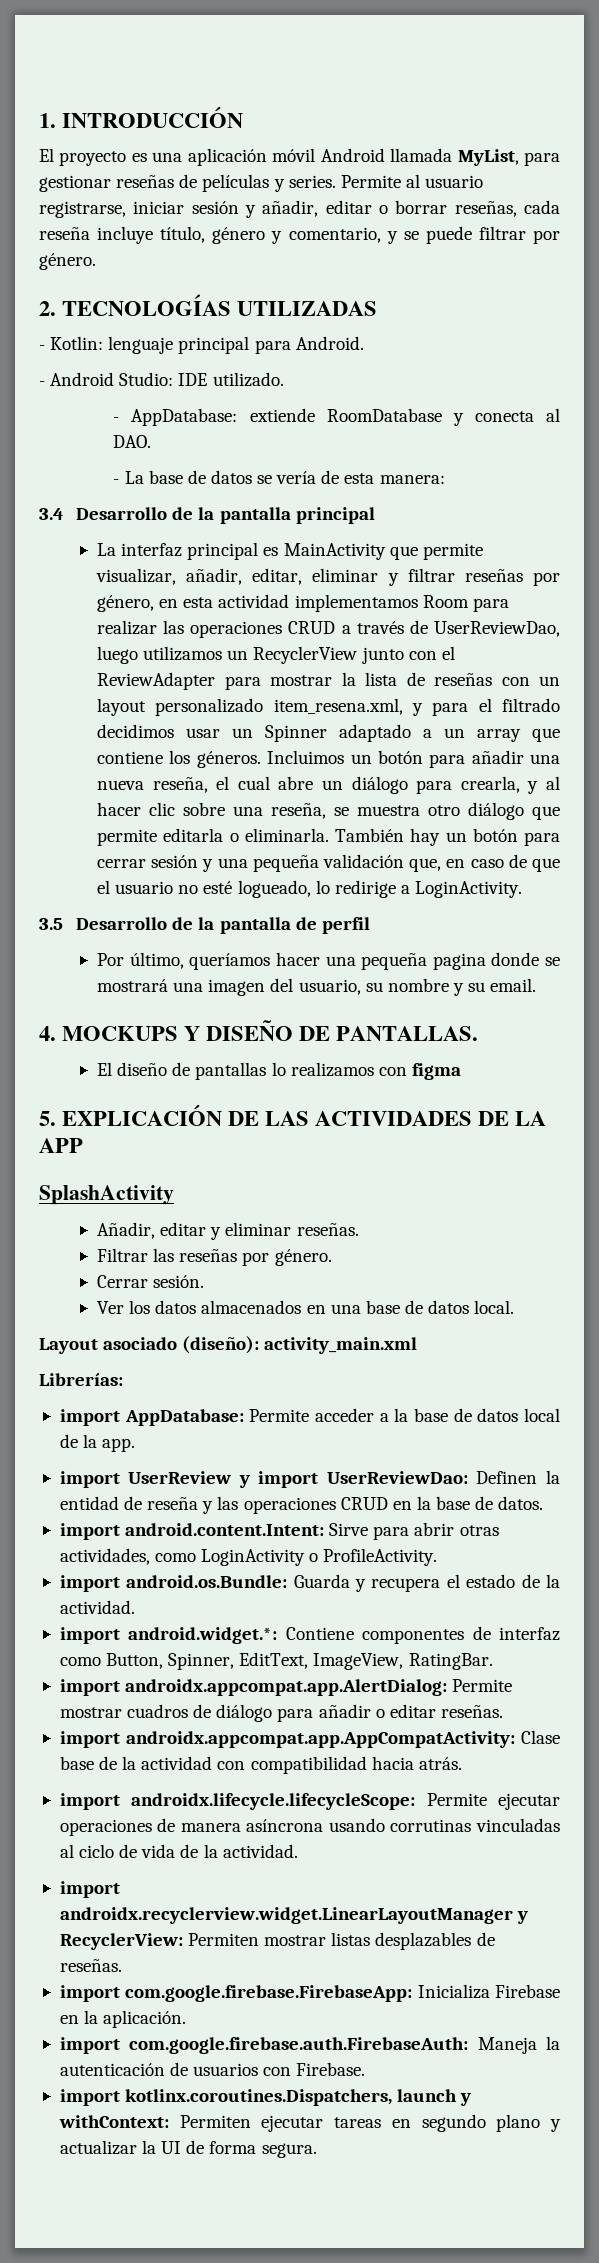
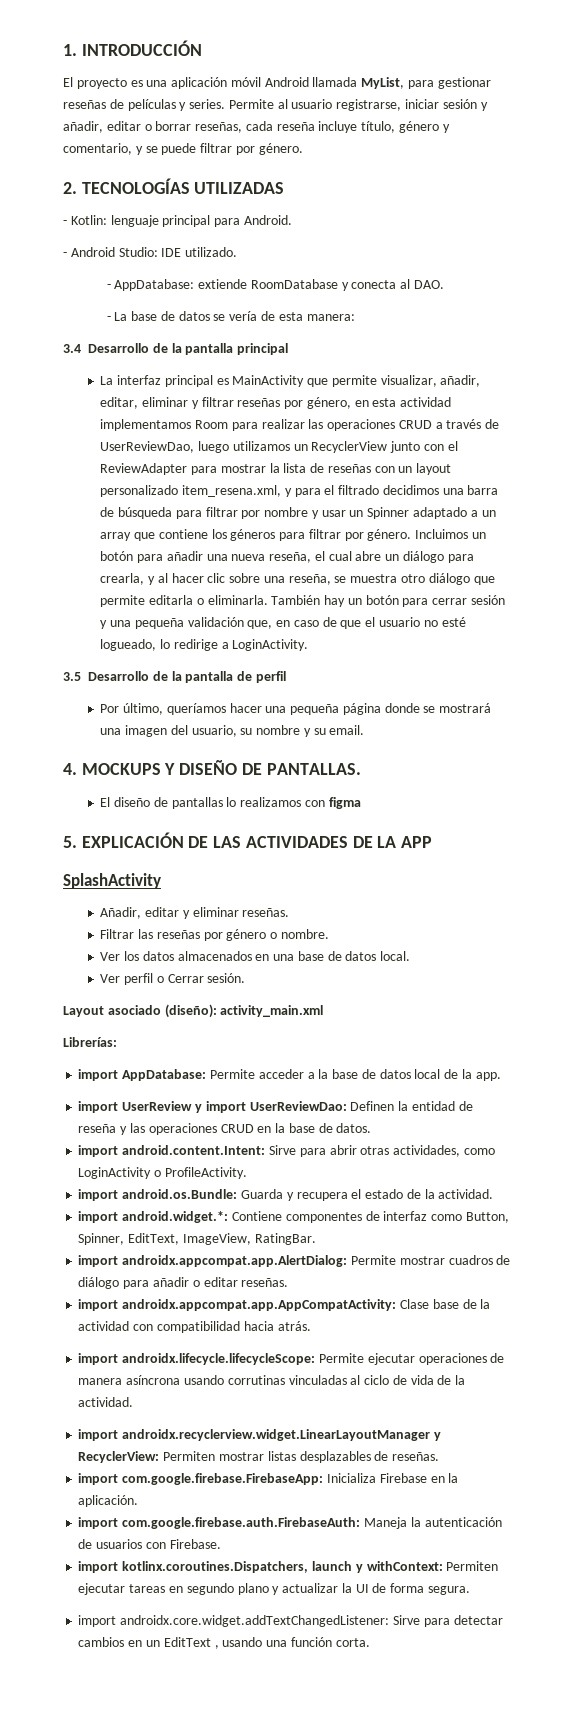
(175, 731) none -> [442,485,499,495] [100,507,319,519] una barra de búsqueda para filtrar por nombre y
[196,751,261,768] géneros. -> [230,529,412,541] géneros para filtrar por género.
[432,953,486,970] pagina -> [342,703,381,715] página
[274,1249,332,1266] [97,1275,205,1288] género. // Cerrar sesión. -> [226,929,329,941] género o nombre.
(515, 1307) none -> [100,973,246,985] // Ver perfil o Cerrar sesión.
(317, 2150) none -> [78,1615,503,1627] [78,1637,370,1649] // import androidx.core.widget.addTextChangedListener: Sirve para detectar cambios en un EditText , usando una función corta.

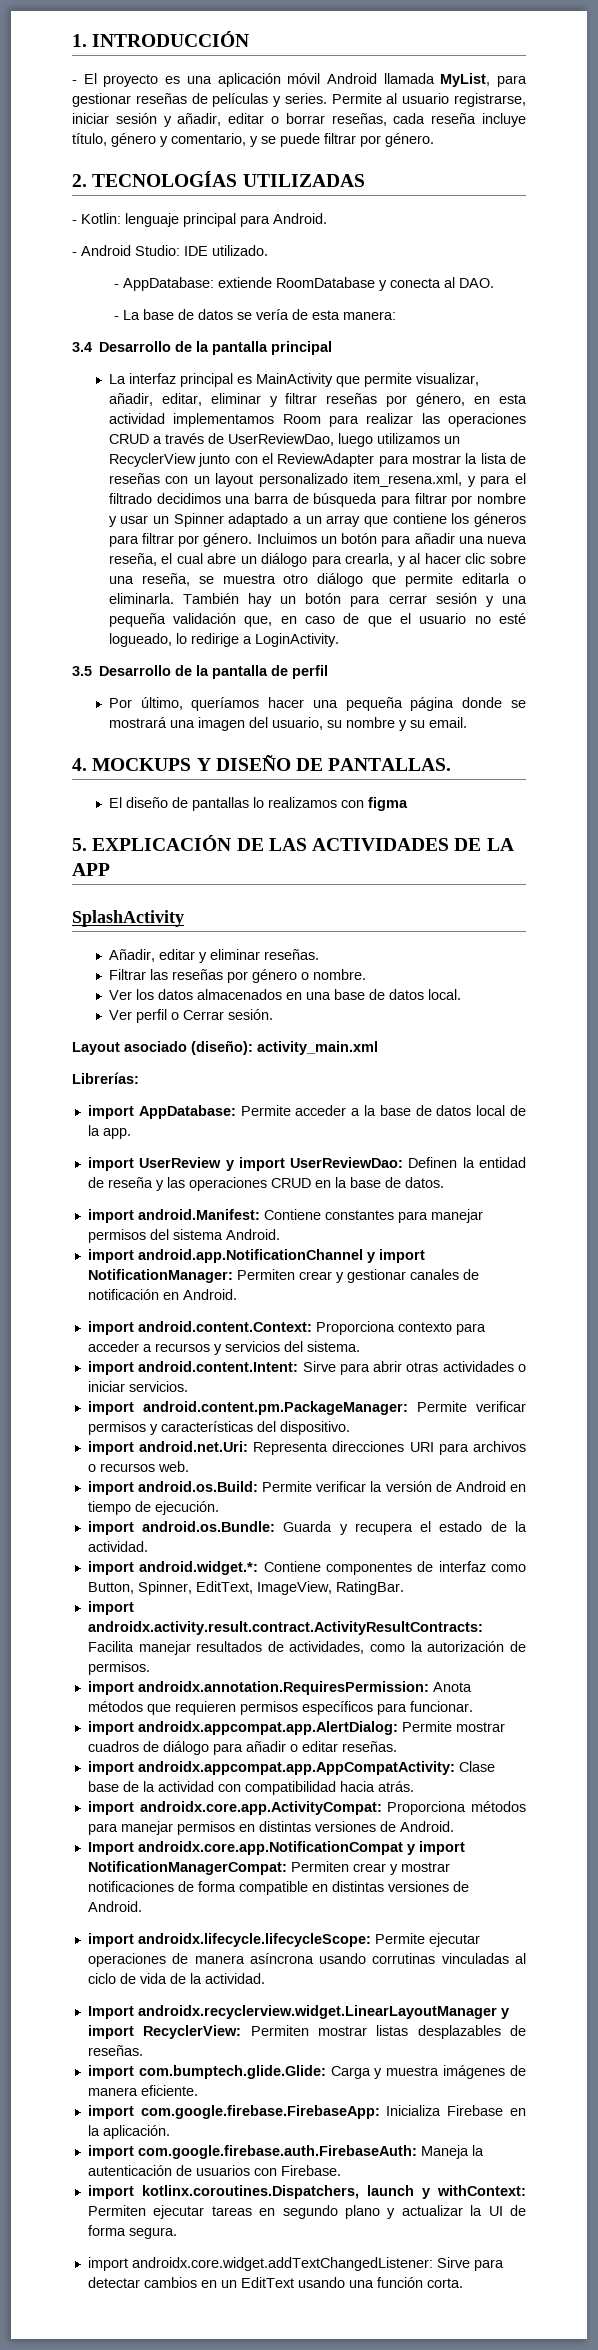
(202, 48) none -> [72,80,77,84] -
(372, 1128) none -> [87,1209,483,1223] [87,1229,280,1243] [87,1249,425,1263] [87,1269,479,1283] [87,1289,237,1300] [87,1321,486,1335] [87,1341,360,1355] // import android.Manifest: Contiene constantes para manejar permisos del sistema Android. // import android.app.NotificationChannel y import NotificationManager: Permiten crear y gestionar canales de notificación en Android. // import android.content.Context: Proporciona contexto para acceder a recursos y servicios del sistema.
[393,1145,495,1157] [78,1167,247,1179] actividades, como LoginActivity o ProfileActivity. -> [442,1361,526,1372] [87,1381,188,1392] [87,1401,526,1415] [87,1421,350,1435] [87,1441,526,1455] [87,1461,189,1472] [87,1481,527,1495] [87,1501,219,1515] actividades o iniciar servicios. // import android.content.pm.PackageManager: Permite verificar permisos y características del dispositivo. // import android.net.Uri: Representa direcciones URI para archivos o recursos web. // import android.os.Build: Permite verificar la versión de Android en tiempo de ejecución.
(316, 1239) none -> [87,1601,134,1615] [87,1621,483,1635] [87,1641,527,1655] [87,1661,150,1675] [87,1681,472,1695] [87,1701,473,1715] // import androidx.activity.result.contract.ActivityResultContracts: Facilita manejar resultados de actividades, como la autorización de permisos. // import androidx.annotation.RequiresPermission: Anota métodos que requieren permisos específicos para funcionar.
(311, 1326) none -> [87,1801,526,1815] [87,1821,454,1835] [87,1841,465,1855] [87,1861,450,1875] [87,1881,469,1895] [87,1901,142,1912] // import androidx.core.app.ActivityCompat: Proporciona métodos para manejar permisos en distintas versiones de Android. // Import androidx.core.app.NotificationCompat y import NotificationManagerCompat: Permiten crear y mostrar notificaciones de forma compatible en distintas versiones de Android.
[78,1429,119,1441] import -> [87,2006,134,2019] Import
(441, 1436) none -> [87,2025,134,2039] import
(440, 1456) none -> [87,2065,527,2079] [87,2085,198,2096] // import com.bumptech.glide.Glide: Carga y muestra imágenes de manera eficiente.
[214,1645,219,1649] , -> (294, 2282) none

